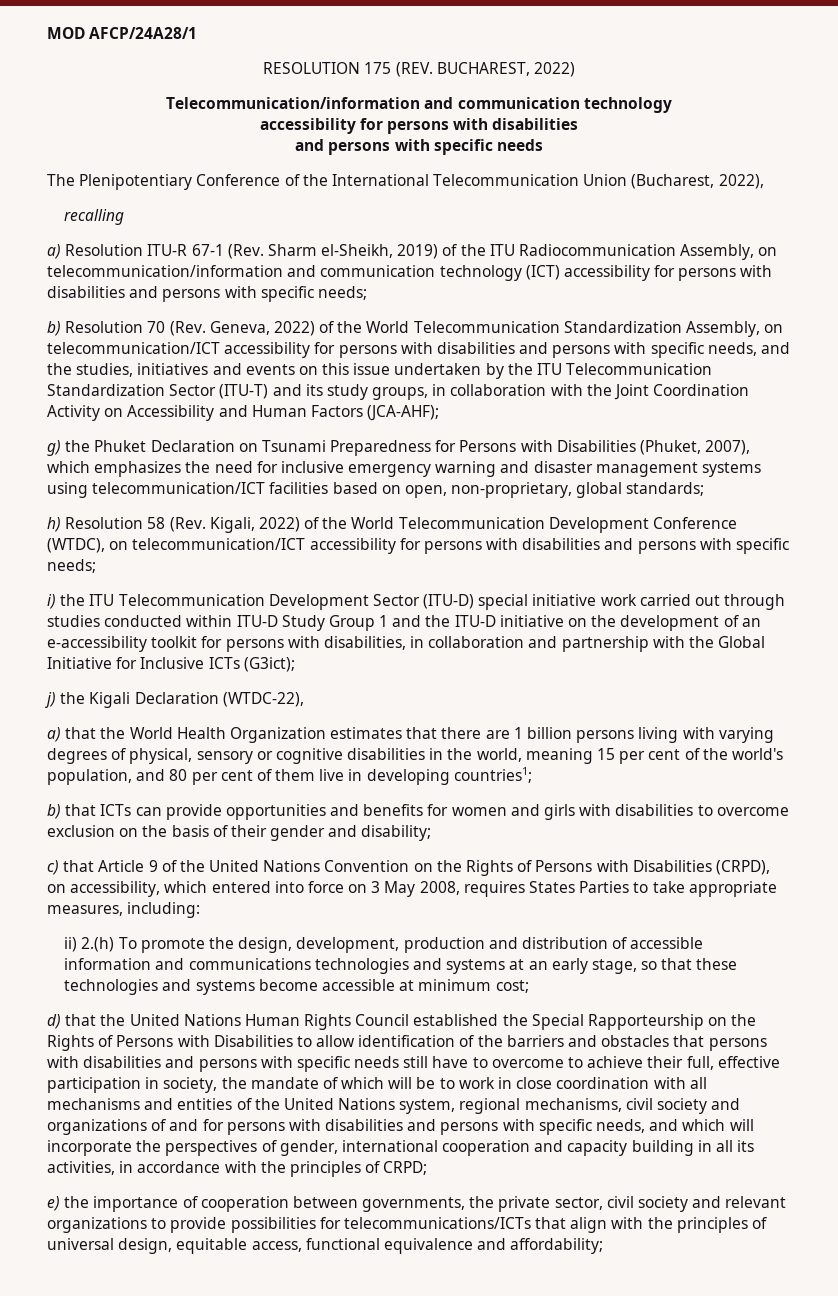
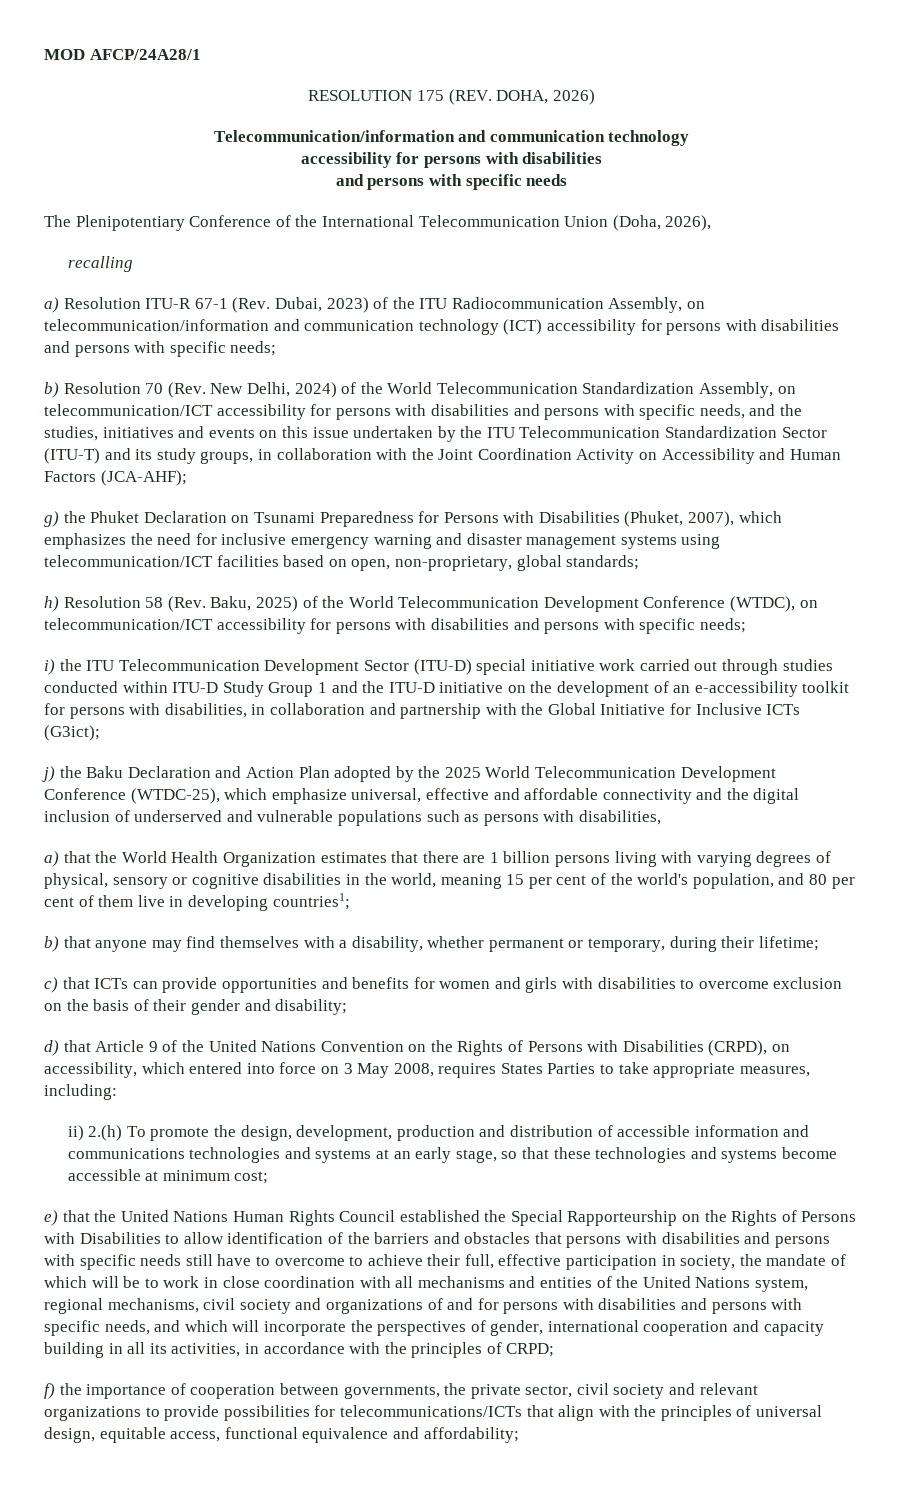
[436,62,575,77] BUCHAREST, 2022) -> [496,89,595,105] DOHA, 2026)
[631,174,764,189] (Bucharest, 2022), -> [612,215,712,231] (Doha, 2026),
[267,244,439,259] Sharm el-Sheikh, 2019) -> [274,297,369,313] Dubai, 2023)
[209,321,315,336] Geneva, 2022) -> [210,382,337,398] New Delhi, 2024)
[209,517,300,533] Kigali, 2022) -> [210,596,298,612] Baku, 2025)
[89,692,304,708] Kigali Declaration (WTDC-22), -> [86,766,776,782] [44,788,800,804] [44,810,661,826] Baku Declaration and Action Plan adopted by the 2025 World Telecommunication Development Conference (WTDC-25), which emphasize universal, effective and affordable connectivity and the digital inclusion of underserved and vulnerable populations such as persons with disabilities,
(97, 810) none -> [95,936,819,952] [44,977,90,993] anyone may find themselves with a disability, whether permanent or temporary, during their lifetime; // c) that
[47,860,59,875] c) -> [44,1040,59,1056] d)
[47,1014,61,1029] d) -> [44,1210,58,1226] e)
[47,1196,60,1211] e) -> [44,1383,55,1399] f)

